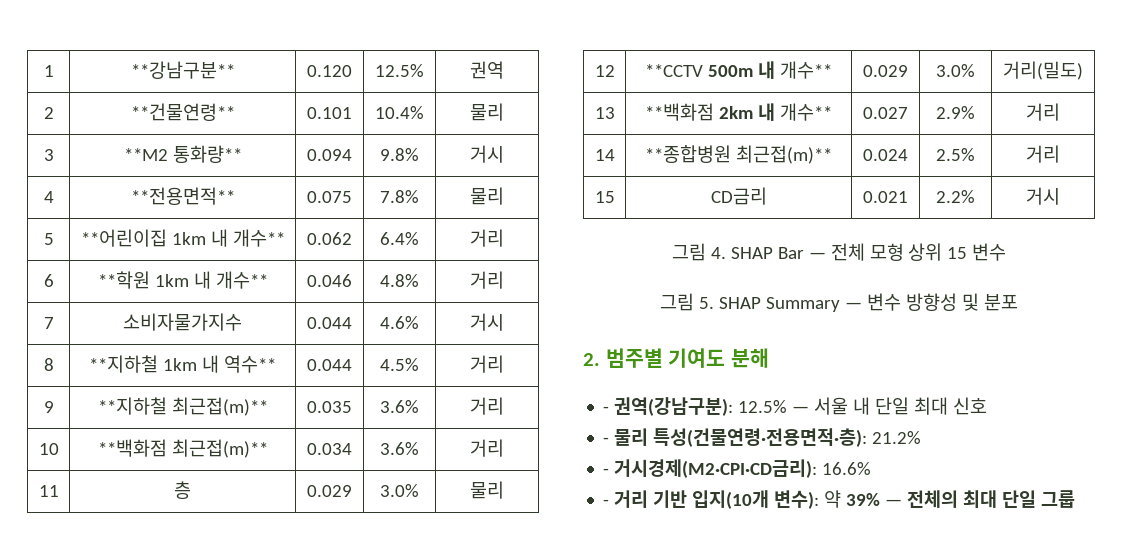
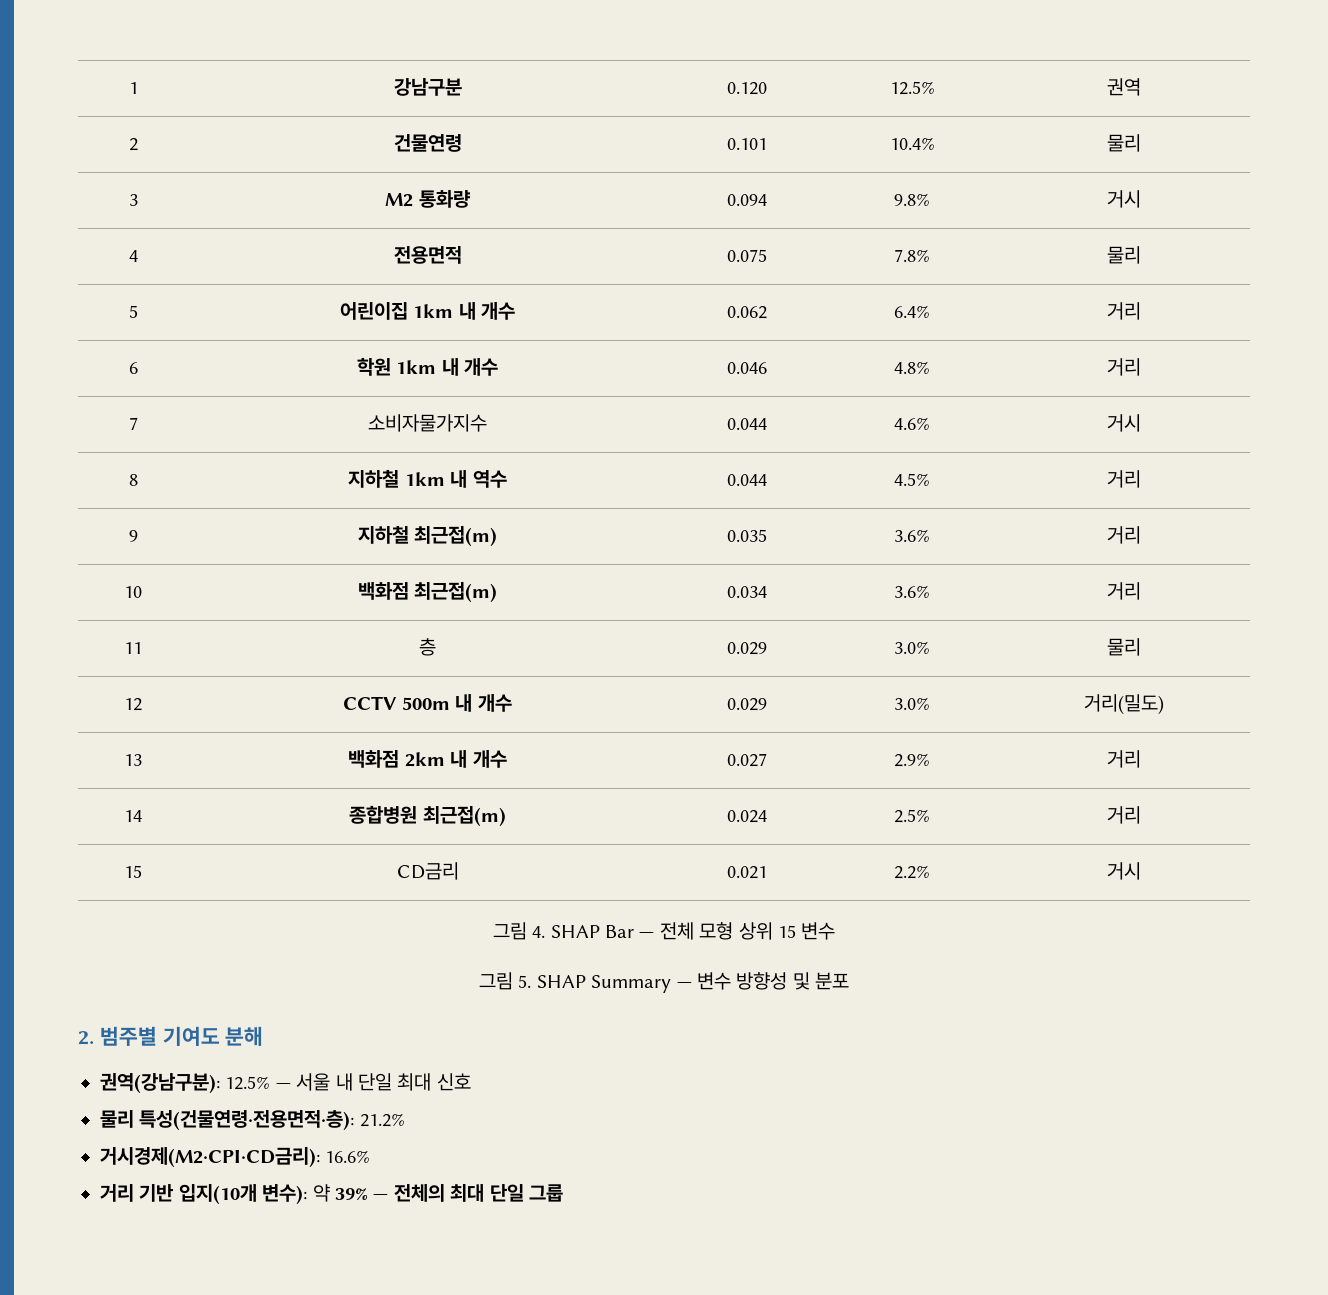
[130,61,235,79] **강남구분** -> [393,78,462,96] 강남구분
[130,103,235,121] **건물연령** -> [393,134,462,152] 건물연령
[123,145,242,163] **M2 통화량** -> [385,190,471,208] M2 통화량
[130,187,235,205] **전용면적** -> [393,246,462,264] 전용면적
[80,229,285,247] **어린이집 1km 내 개수** -> [339,302,516,320] 어린이집 1km 내 개수
[97,271,268,289] **학원 1km 내 개수** -> [356,357,499,376] 학원 1km 내 개수
[89,355,276,373] **지하철 1km 내 역수** -> [348,469,507,488] 지하철 1km 내 역수
[97,397,268,416] **지하철 최근접(m)** -> [357,525,498,547] 지하철 최근접(m)
[97,439,268,458] **백화점 최근접(m)** -> [357,582,498,603] 백화점 최근접(m)
[645,64,704,77] **CCTV -> [343,696,398,710] CCTV
[779,61,832,79] 개수** -> [477,694,512,712] 개수
[645,103,715,121] **백화점 -> [348,750,400,768] 백화점
[779,103,832,121] 개수** -> [472,750,507,768] 개수
[645,145,832,164] **종합병원 최근접(m)** -> [349,805,506,827] 종합병원 최근접(m)
[603,406,610,413] - -> (264, 1036) none
[603,437,610,444] - -> (471, 1082) none
[603,468,610,475] - -> (405, 1120) none
[603,499,610,506] - -> (371, 1156) none

